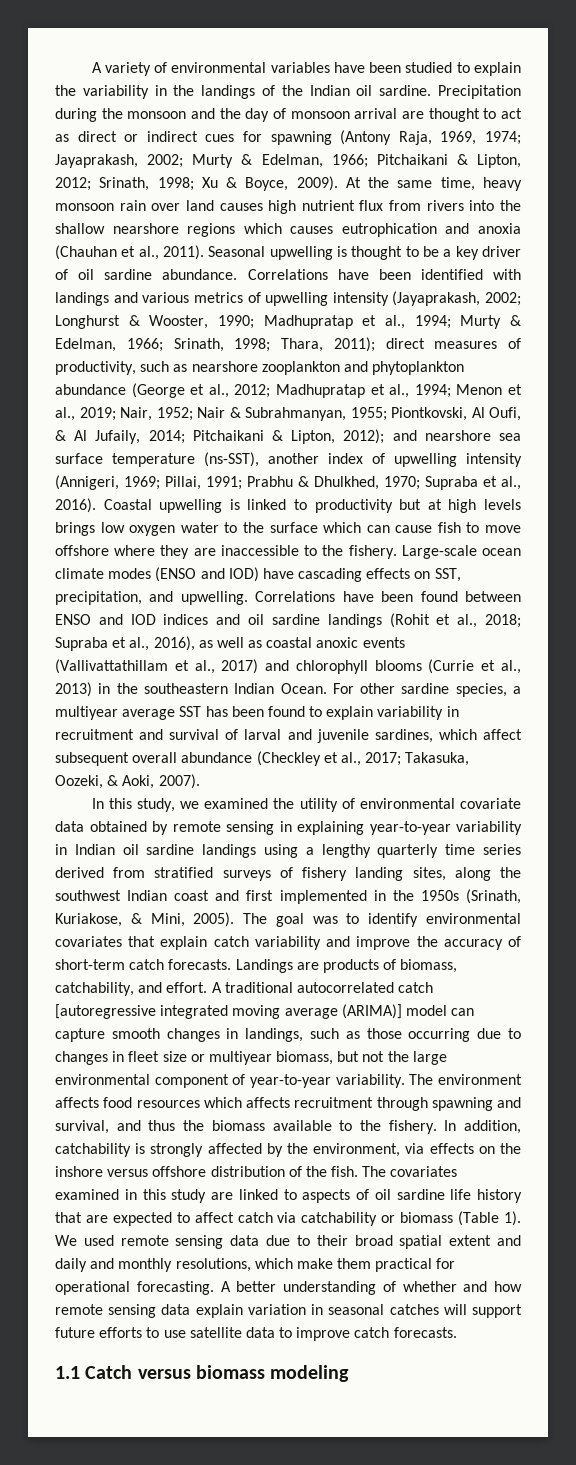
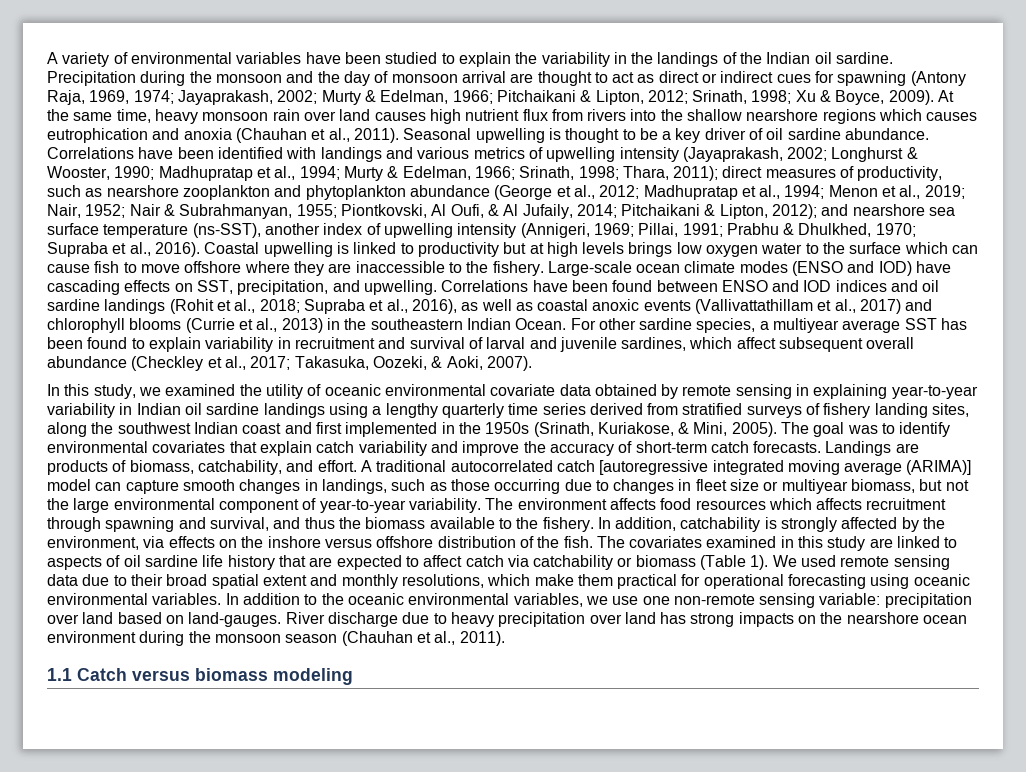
(355, 803) none -> [324,384,381,396] oceanic
[55,1258,115,1272] daily and -> (338, 580) none
[136,1281,522,1295] [55,1304,522,1318] [55,1327,457,1341] forecasting. A better understanding of whether and how remote sensing data explain variation in seasonal catches will support future efforts to use satellite data to improve catch forecasts. -> [788,574,970,589] [47,593,972,608] [47,612,968,627] [47,631,505,646] forecasting using oceanic environmental variables. In addition to the oceanic environmental variables, we use one non-remote sensing variable: precipitation over land based on land-gauges. River discharge due to heavy precipitation over land has strong impacts on the nearshore ocean environment during the monsoon season (Chauhan et al., 2011).

